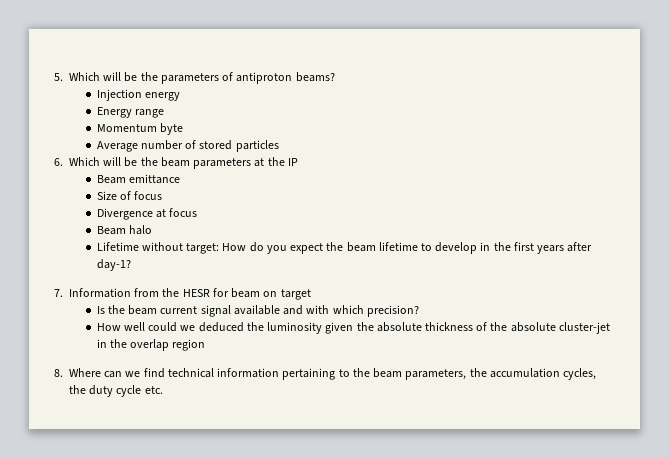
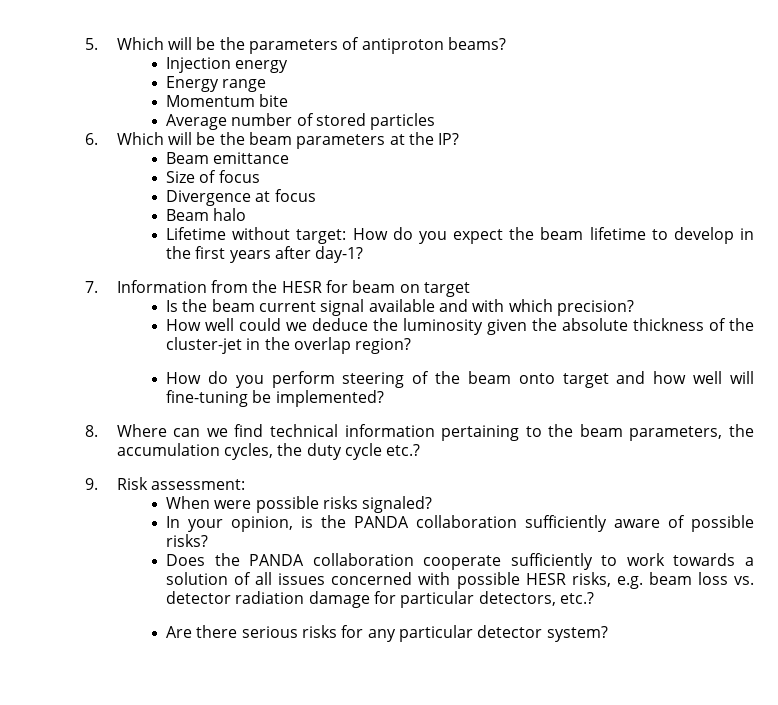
[159,123,183,135] byte -> [259,94,289,107] bite
[287,158,298,166] IP -> [438,133,460,145] IP?
[198,322,244,332] deduced -> [312,318,369,331] deduce
[510,322,556,332] absolute -> (754, 324) none
[172,339,206,351] region -> [355,338,412,354] [166,371,754,388] [166,390,384,407] region? // How do you perform steering of the beam onto target and how well will fine-tuning be implemented?
[144,386,163,394] etc. -> [386,444,421,456] [85,477,246,490] [166,496,433,513] [166,515,755,532] [166,534,209,547] [166,553,755,570] [166,572,754,589] [166,591,594,608] [166,625,608,642] etc.? // 9. Risk assessment: // When were possible risks signaled? // In your opinion, is the PANDA collaboration sufficiently aware of possible risks? // Does the PANDA collaboration cooperate sufficiently to work towards a solution of all issues concerned with possible HESR risks, e.g. beam loss vs. detector radiation damage for particular detectors, etc.? // Are there serious risks for any particular detector system?

